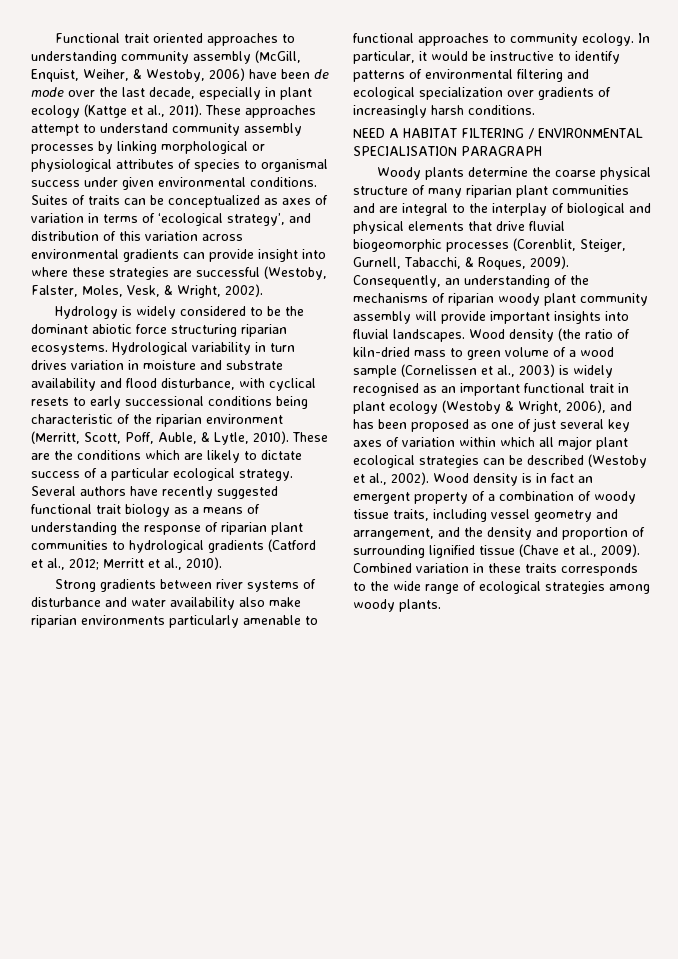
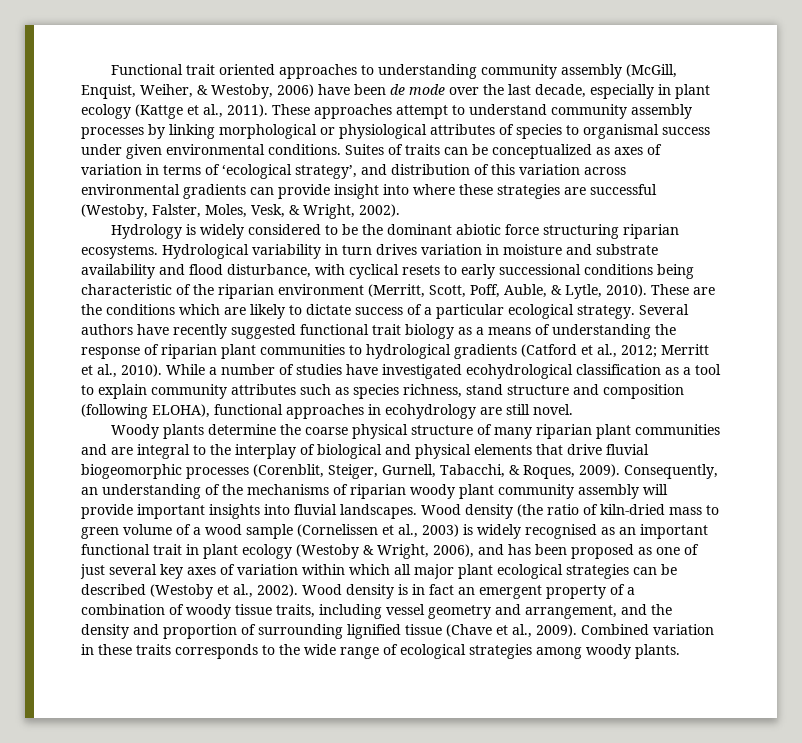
[55,579,317,592] [31,597,301,610] [31,615,318,628] [353,33,650,46] [353,51,620,64] [353,69,589,82] [353,87,611,100] [353,105,535,118] [353,128,643,139] [353,146,542,156] // Strong gradients between river systems of disturbance and water availability also make riparian environments particularly amenable to functional approaches to community ecology. In particular, it would be instructive to identify patterns of environmental filtering and ecological specialization over gradients of increasingly harsh conditions. // NEED A HABITAT FILTERING / ENVIRONMENTAL SPECIALISATION PARAGRAPH -> [166,364,721,379] [81,384,684,399] [81,404,573,419] While a number of studies have investigated ecohydrological classification as a tool to explain community attributes such as species richness, stand structure and composition (following ELOHA), functional approaches in ecohydrology are still novel.

